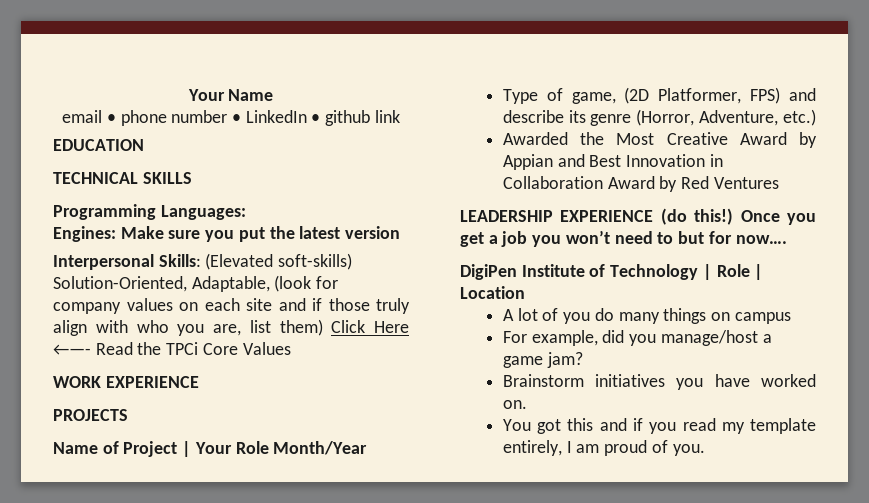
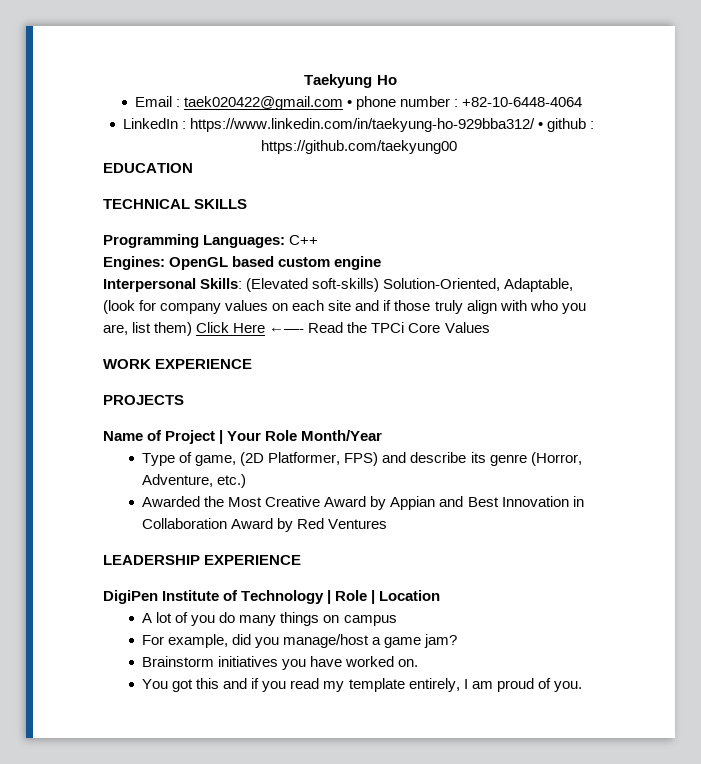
[187,89,274,101] [62,110,400,126] Your Name // email • phone number • LinkedIn • github link -> [304,74,397,88] [135,96,583,110] [123,118,595,132] [260,140,457,154] Taekyung Ho // Email : taek020422@gmail.com • phone number : +82-10-6448-4064 // LinkedIn : https://www.linkedin.com/in/taekyung-ho-929bba312/ • github : https://github.com/taekyung00
(246, 212) none -> [289,235,319,245] C++
[120,226,401,242] Make sure you put the latest version -> [169,256,382,270] OpenGL based custom engine
[660,208,816,225] [460,230,787,247] (do this!) Once you get a job you won’t need to but for now…. -> (302, 560) none

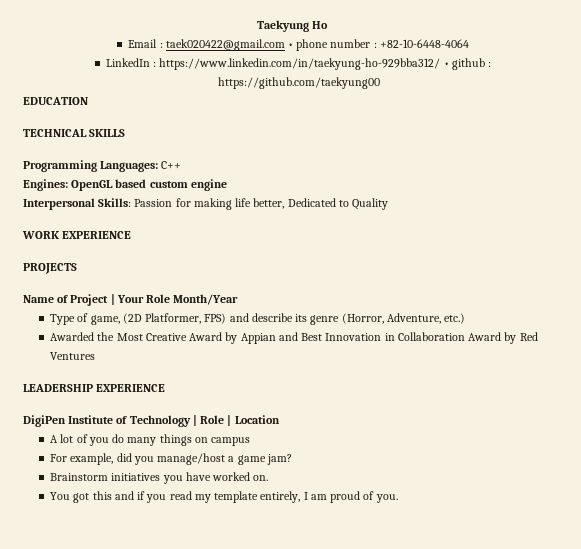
[246,278,574,292] [103,300,586,314] [103,322,490,336] (Elevated soft-skills) Solution-Oriented, Adaptable, (look for company values on each site and if those truly align with who you are, list them) Click Here ←—- Read the TPCi Core Values -> [134,198,389,210] Passion for making life better, Dedicated to Quality

